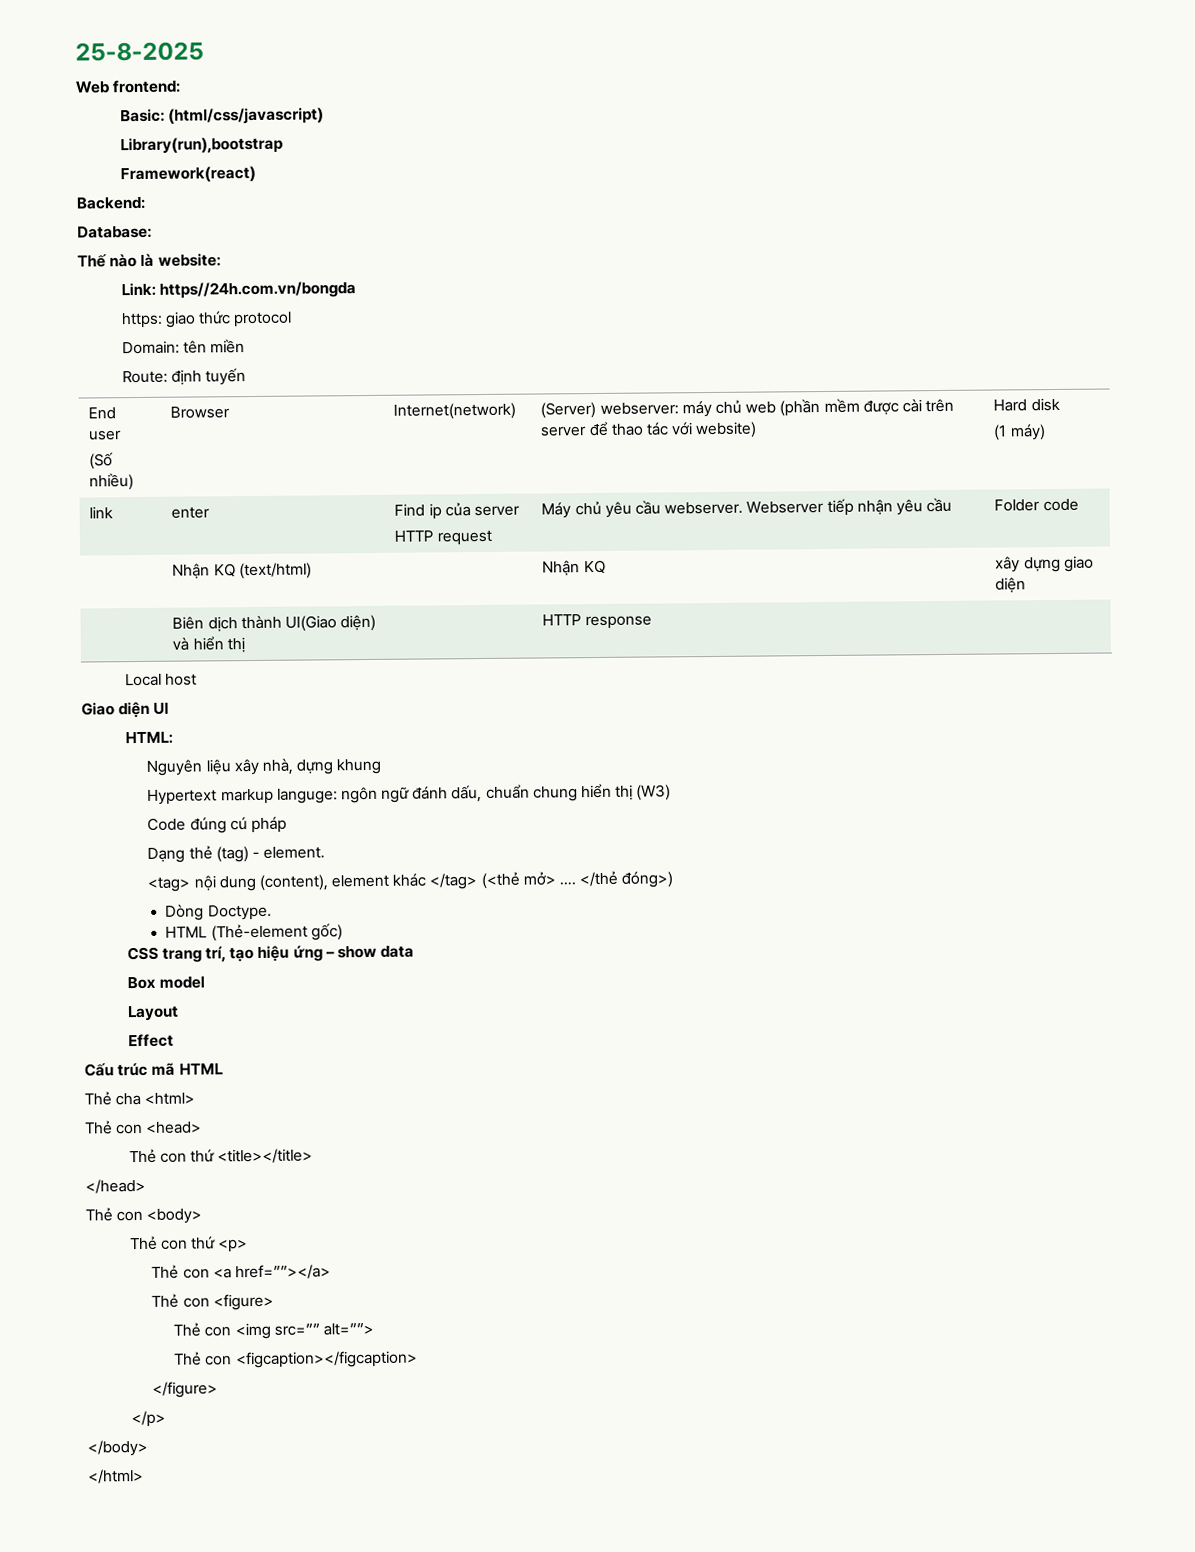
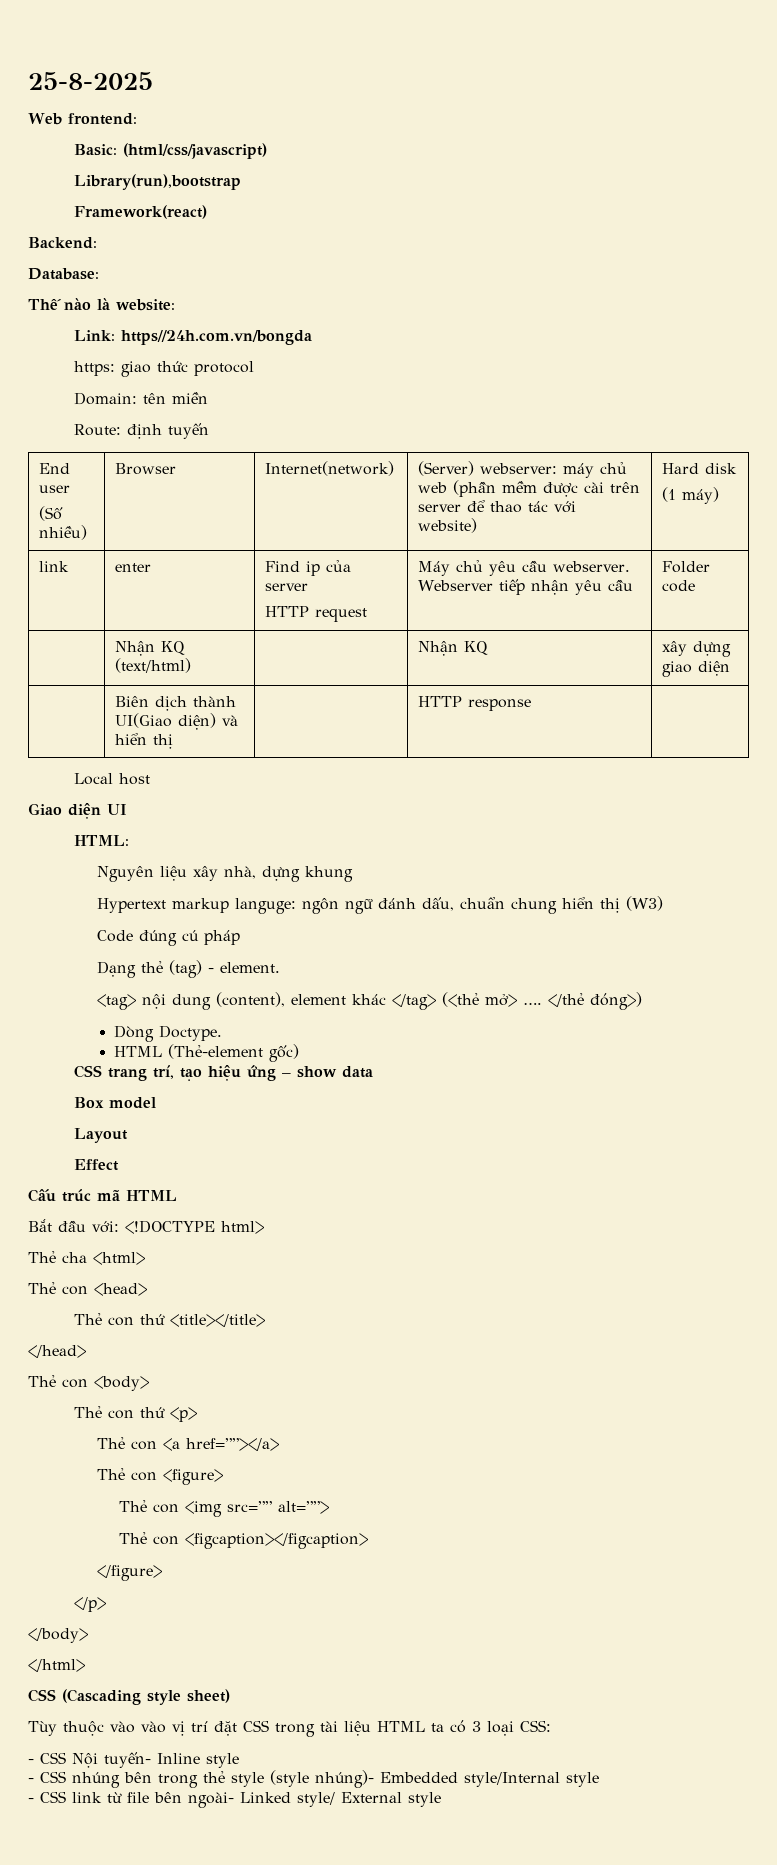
(223, 1069) none -> [28,1219,264,1234] // Bắt đầu với: <!DOCTYPE html>
(144, 1476) none -> [28,1689,230,1705] [28,1720,551,1737] [28,1752,239,1768] [28,1770,599,1788] [28,1791,441,1808] // CSS (Cascading style sheet) // Tùy thuộc vào vào vị trí đặt CSS trong tài liệu HTML ta có 3 loại CSS: // - CSS Nội tuyến- Inline style // - CSS nhúng bên trong thẻ style (style nhúng)- Embedded style/Internal style // - CSS link từ file bên ngoài- Linked style/ External style

